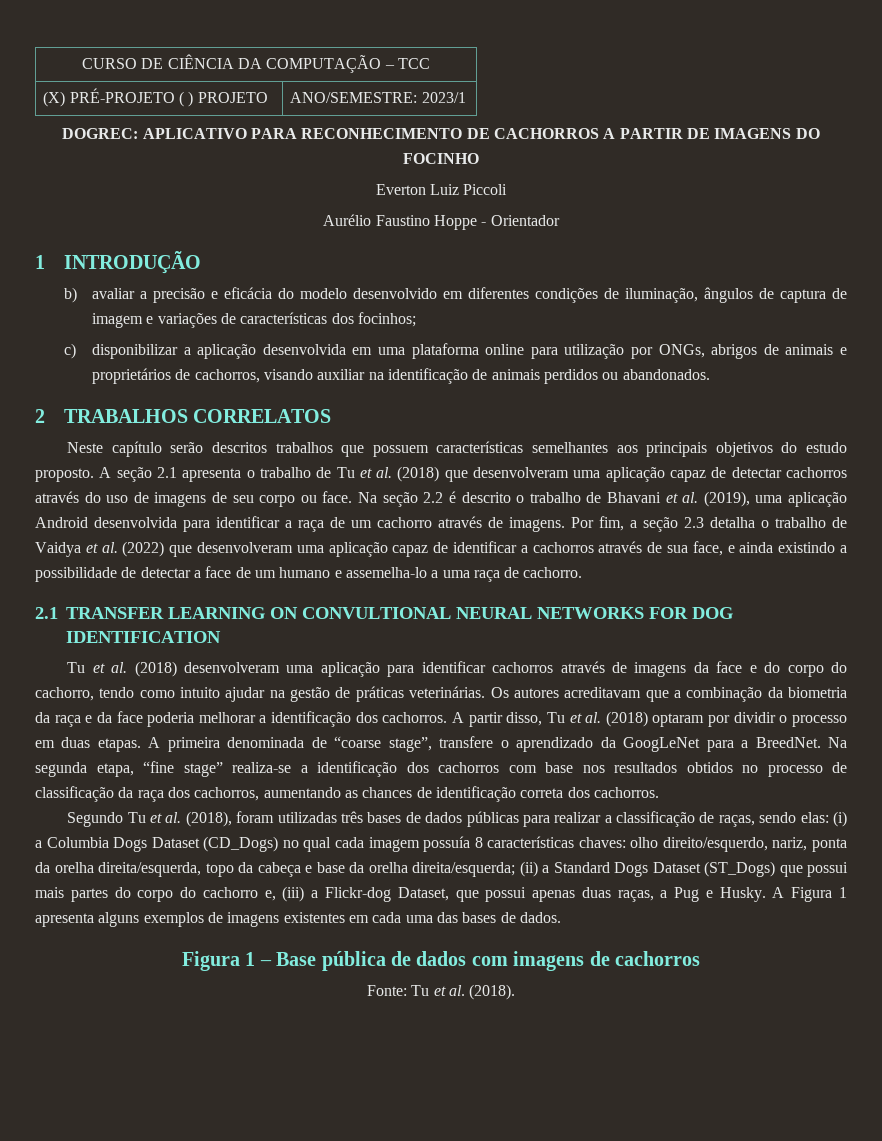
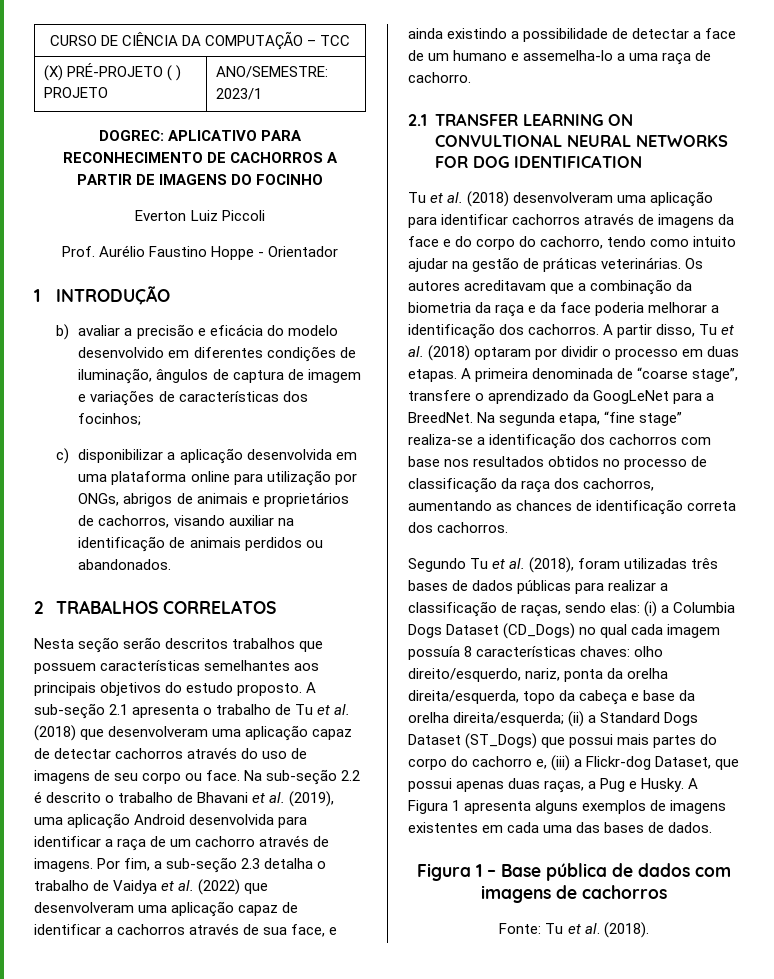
(508, 189) none -> [61,246,95,257] Prof.
[67,441,162,457] Neste capítulo -> [34,637,120,653] Nesta seção
[116,467,152,482] seção -> [34,703,105,719] sub-seção
[382,492,418,507] seção -> [266,769,338,785] sub-seção
[643,517,678,532] seção -> [166,857,238,873] sub-seção

